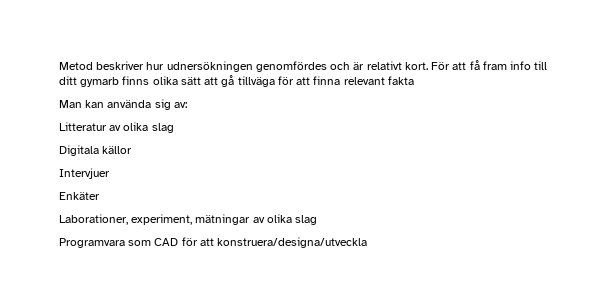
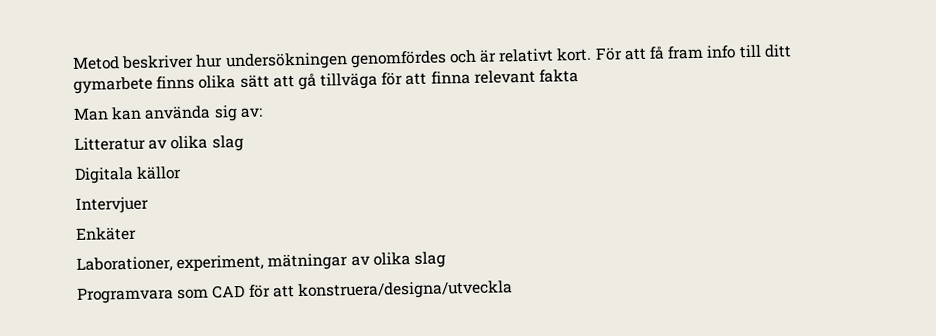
[166,61,253,72] udnersökningen -> [224,52,348,71] undersökningen
[80,77,120,87] gymarb -> [73,76,153,94] gymarbete

